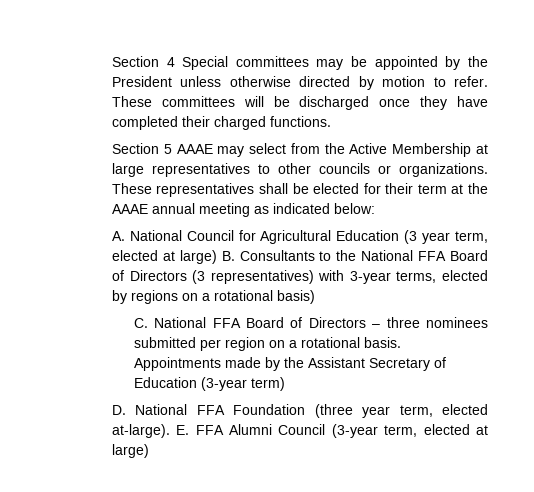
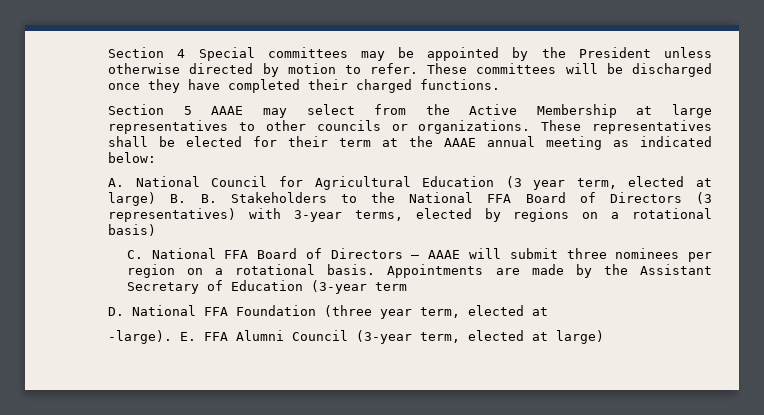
[239,250,315,261] Consultants -> [200,192,327,203] B. Stakeholders
(381, 326) none -> [428,248,558,259] AAAE will submit
[133,337,196,348] submitted -> (680, 253) none
(221, 364) none -> [495,268,520,275] are
[250,377,285,391] term) -> [374,282,407,291] term
[111,424,170,438] at-large). -> [532,307,549,316] [108,330,173,344] at // -large).

